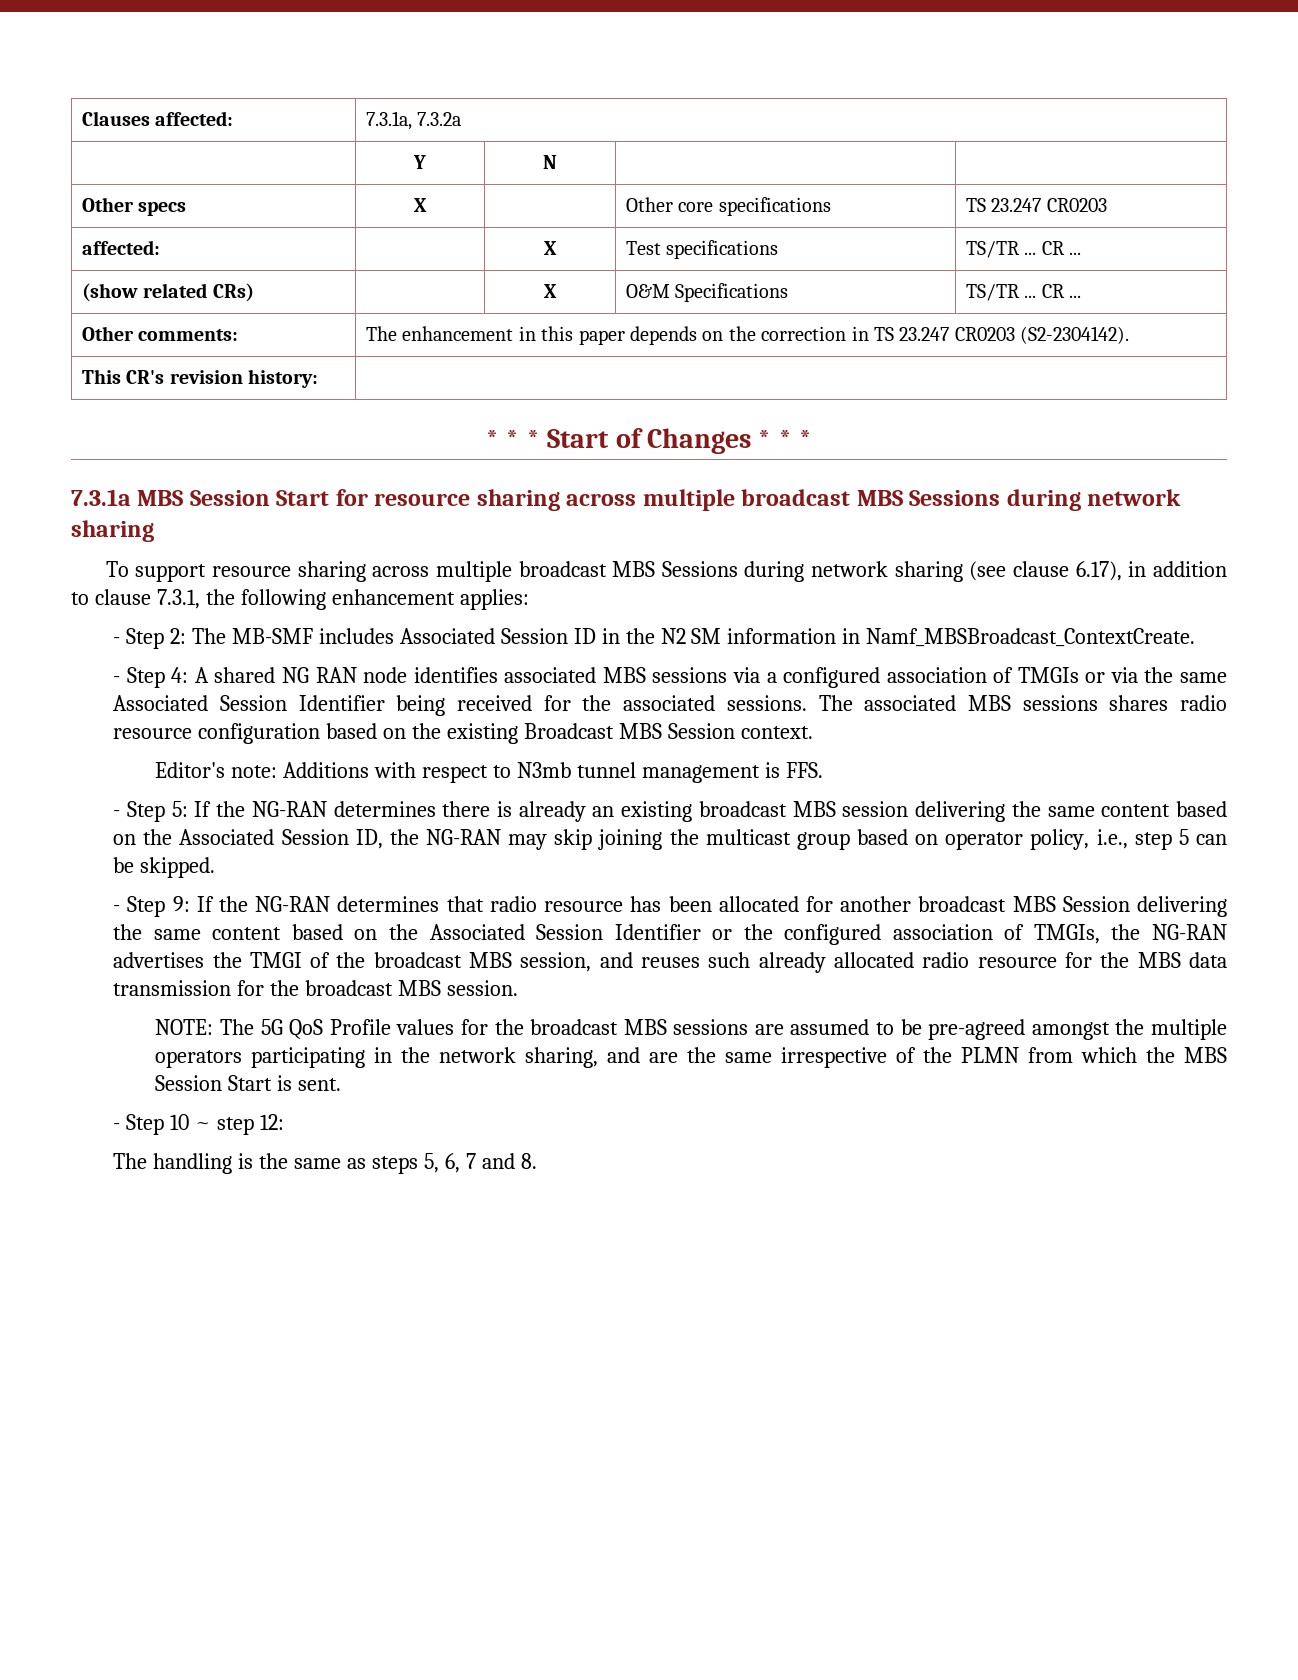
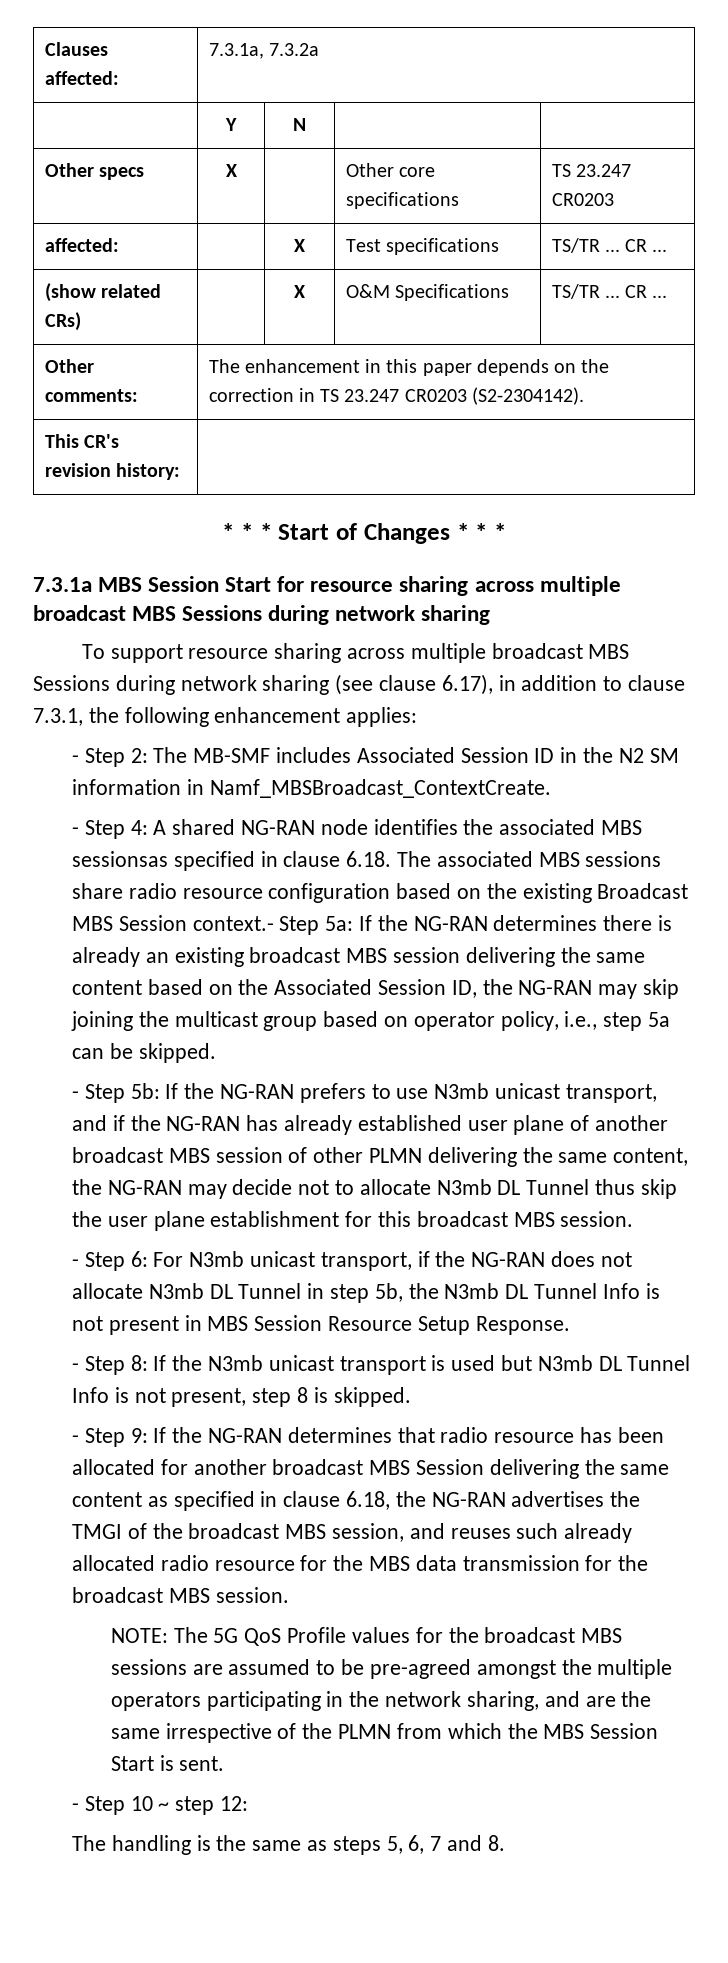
[282,667,357,683] NG RAN -> [240,820,315,835] NG-RAN
[504,667,1228,688] [113,695,807,716] associated MBS sessions via a configured association of TMGIs or via the same Associated Session Identifier being received for the associated sessions. -> [463,819,642,835] [71,851,392,871] the associated MBS sessionsas specified in clause 6.18.
[1109,695,1169,711] shares -> [71,883,123,899] share
[740,726,813,739] [155,762,823,783] [113,801,188,822] context. // Editor's note: Additions with respect to N3mb tunnel management is FFS. // - Step 5: -> [192,916,354,935] context.- Step 5a:
[1178,829,1189,845] 5 -> [647,1012,670,1027] 5a
(216, 867) none -> [71,1083,657,1103] [71,1115,668,1135] [71,1147,689,1167] [71,1179,677,1199] [71,1211,634,1231] [71,1251,632,1271] [71,1283,660,1303] [71,1315,570,1335] [71,1355,691,1375] [71,1387,411,1407] // - Step 5b: If the NG-RAN prefers to use N3mb unicast transport, and if the NG-RAN has already established user plane of another broadcast MBS session of other PLMN delivering the same content, the NG-RAN may decide not to allocate N3mb DL Tunnel thus skip the user plane establishment for this broadcast MBS session. // - Step 6: For N3mb unicast transport, if the NG-RAN does not allocate N3mb DL Tunnel in step 5b, the N3mb DL Tunnel Info is not present in MBS Session Resource Setup Response. // - Step 8: If the N3mb unicast transport is used but N3mb DL Tunnel Info is not present, step 8 is skipped.
[291,924,1100,945] based on the Associated Session Identifier or the configured association of TMGIs, -> [147,1491,390,1511] as specified in clause 6.18,

